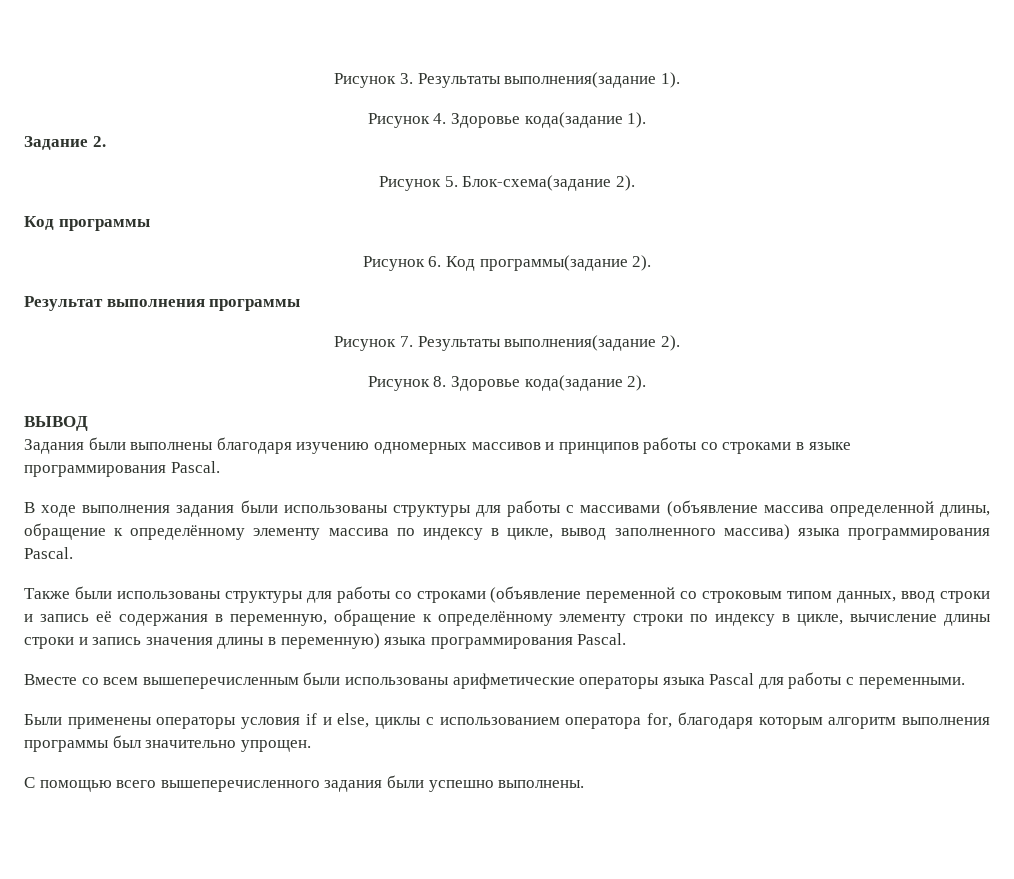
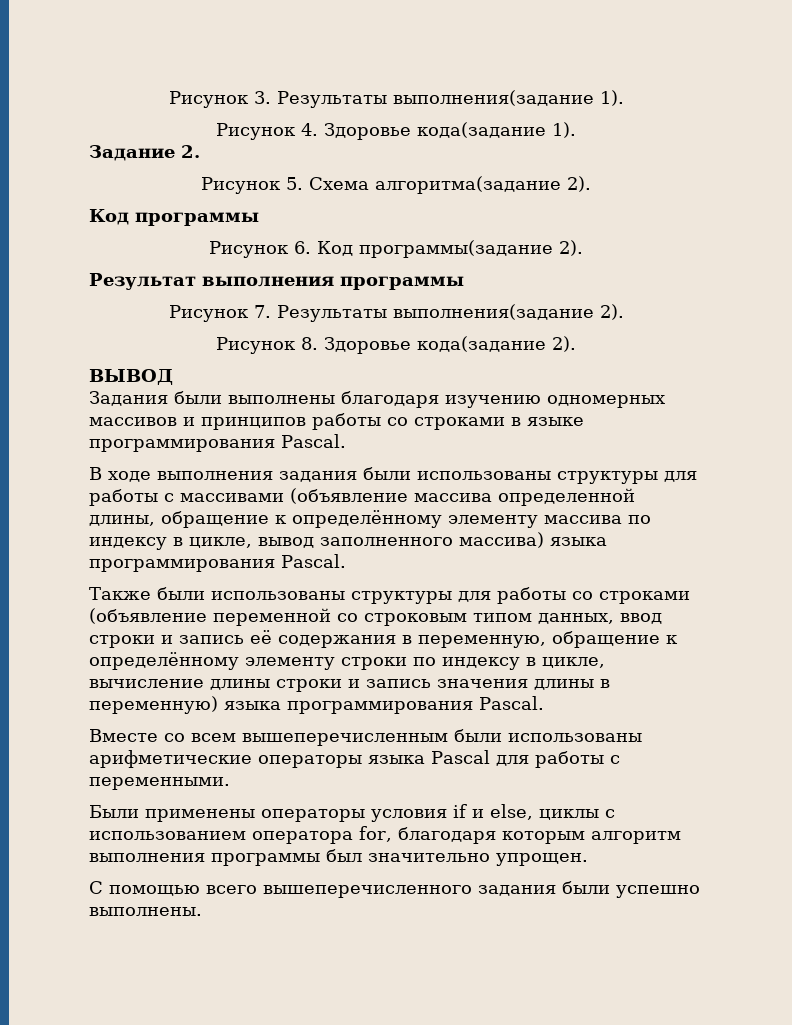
[462,175,612,191] Блок-схема(задание -> [309,176,561,194] Схема алгоритма(задание

